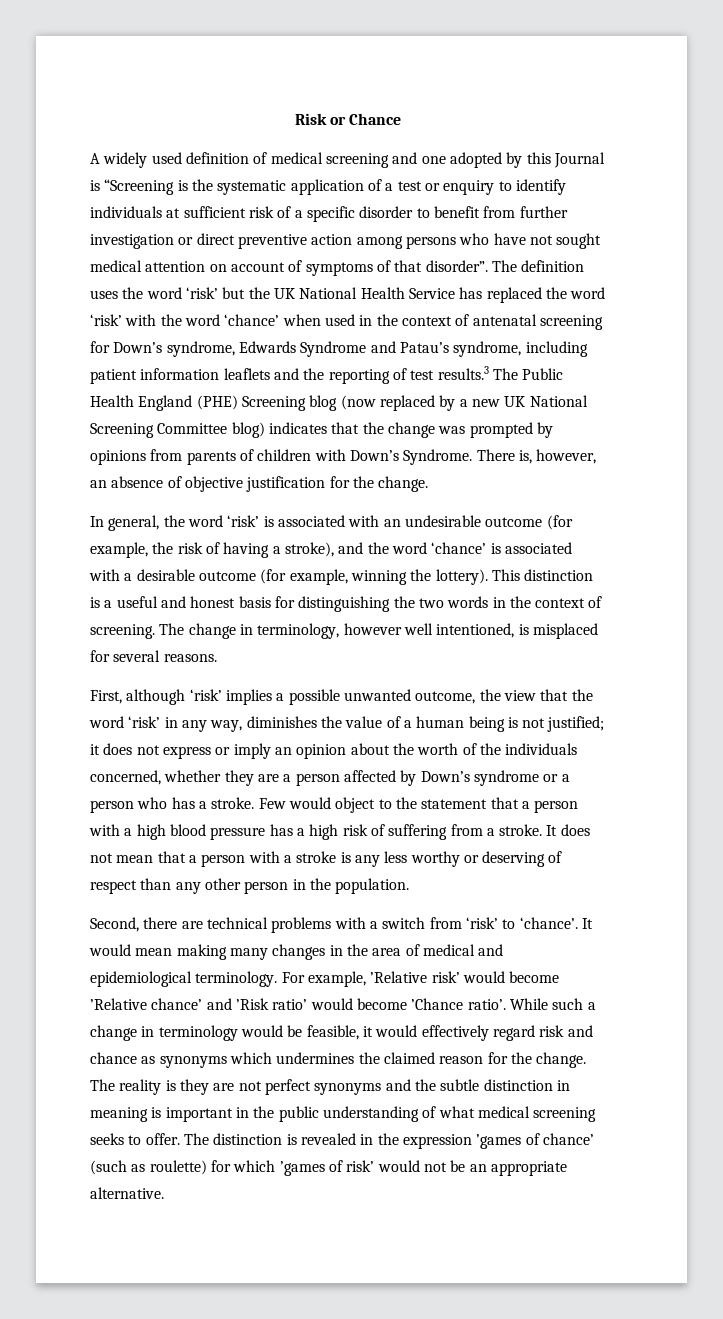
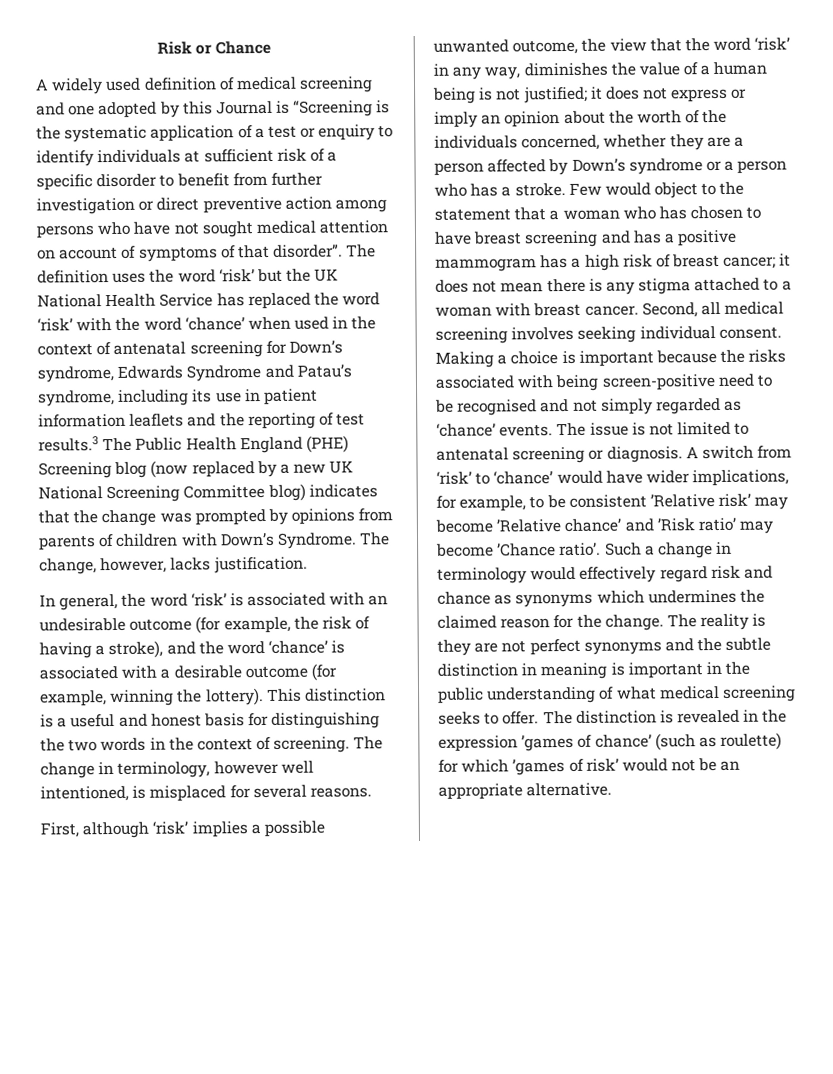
(588, 349) none -> [192,389,261,403] its use in
[476,449,597,464] [90,476,429,492] There is, however, an absence of objective justification for the change. -> [359,532,391,546] [39,556,308,575] The change, however, lacks justification.
[534,800,579,813] [89,824,266,840] person with a high blood pressure -> [562,205,762,221] [434,229,738,248] [435,258,537,272] woman who has chosen to have breast screening and has a positive mammogram
[388,824,590,840] [90,851,563,867] [90,878,410,894] [90,917,593,933] [89,944,504,960] [90,971,366,987] suffering from a stroke. It does not mean that a person with a stroke is any less worthy or deserving of respect than any other person in the population. // Second, there are technical problems with a switch from ‘risk’ to ‘chance’. It would mean making many changes in the area of medical and epidemiological terminology. For example, -> [672,253,792,269] [435,277,792,295] [435,301,785,318] [435,326,782,344] [435,349,787,368] [435,373,773,392] [435,397,743,416] [436,421,750,437] [436,445,793,464] [436,469,790,487] [436,494,647,512] breast cancer; it does not mean there is any stigma attached to a woman with breast cancer. Second, all medical screening involves seeking individual consent. Making a choice is important because the risks associated with being screen-positive need to be recognised and not simply regarded as ‘chance’ events. The issue is not limited to antenatal screening or diagnosis. A switch from ‘risk’ to ‘chance’ would have wider implications, for example, to be consistent
[462,971,505,983] would -> [754,496,789,510] may
[310,998,353,1010] would -> [739,520,774,534] may
[509,998,584,1010] While such -> [604,542,642,556] Such
[287,1025,418,1040] be feasible, it would -> (577, 573) none

